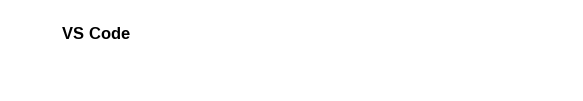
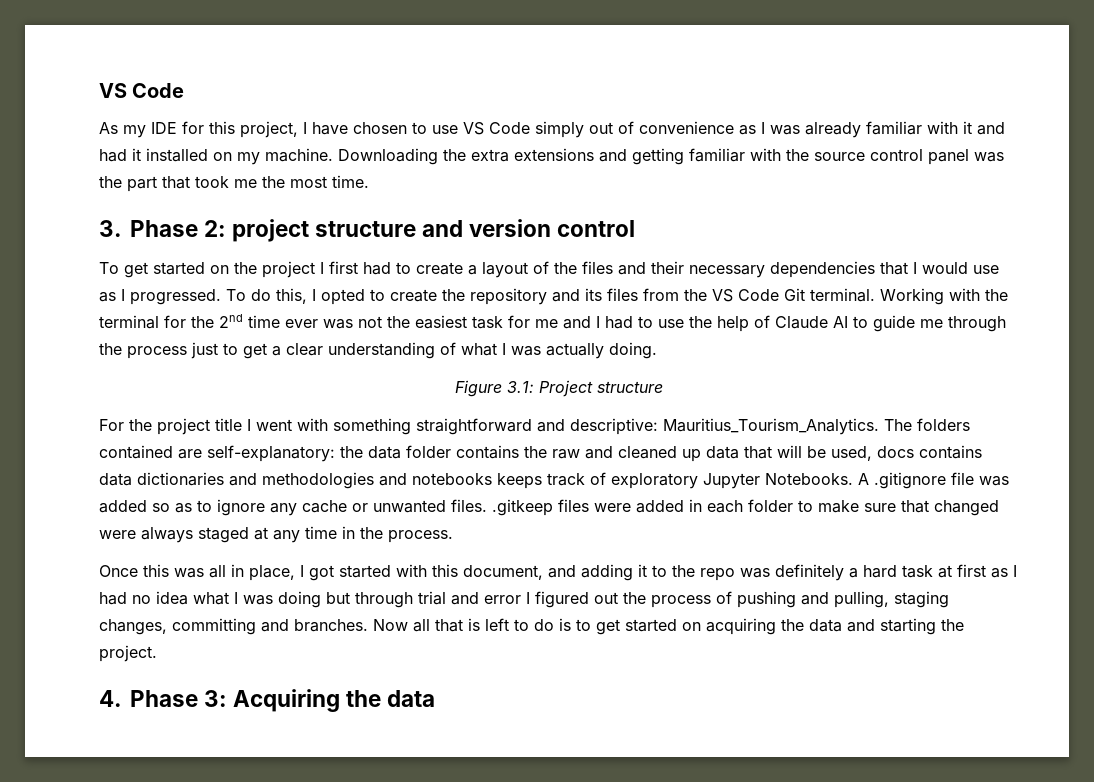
[62,27,130,39] VS Code -> [99,83,185,98] [99,121,1005,138] [99,148,1004,165] [99,175,369,192] [99,219,636,242] [99,261,999,278] [99,288,1008,305] [99,314,1006,332] [99,342,657,359] [455,380,663,397] [99,418,970,435] [99,445,982,462] [99,472,1009,489] [99,499,999,516] [99,526,453,543] [99,564,1017,581] [99,591,949,608] [99,618,964,635] [99,645,157,662] [99,689,436,712] VS Code // As my IDE for this project, I have chosen to use VS Code simply out of convenience as I was already familiar with it and had it installed on my machine. Downloading the extra extensions and getting familiar with the source control panel was the part that took me the most time. // 3. Phase 2: project structure and version control // To get started on the project I first had to create a layout of the files and their necessary dependencies that I would use as I progressed. To do this, I opted to create the repository and its files from the VS Code Git terminal. Working with the terminal for the 2nd time ever was not the easiest task for me and I had to use the help of Claude AI to guide me through the process just to get a clear understanding of what I was actually doing. // Figure 3.1: Project structure // For the project title I went with something straightforward and descriptive: Mauritius_Tourism_Analytics. The folders contained are self-explanatory: the data folder contains the raw and cleaned up data that will be used, docs contains data dictionaries and methodologies and notebooks keeps track of exploratory Jupyter Notebooks. A .gitignore file was added so as to ignore any cache or unwanted files. .gitkeep files were added in each folder to make sure that changed were always staged at any time in the process. // Once this was all in place, I got started with this document, and adding it to the repo was definitely a hard task at first as I had no idea what I was doing but through trial and error I figured out the process of pushing and pulling, staging changes, committing and branches. Now all that is left to do is to get started on acquiring the data and starting the project. // 4. Phase 3: Acquiring the data

